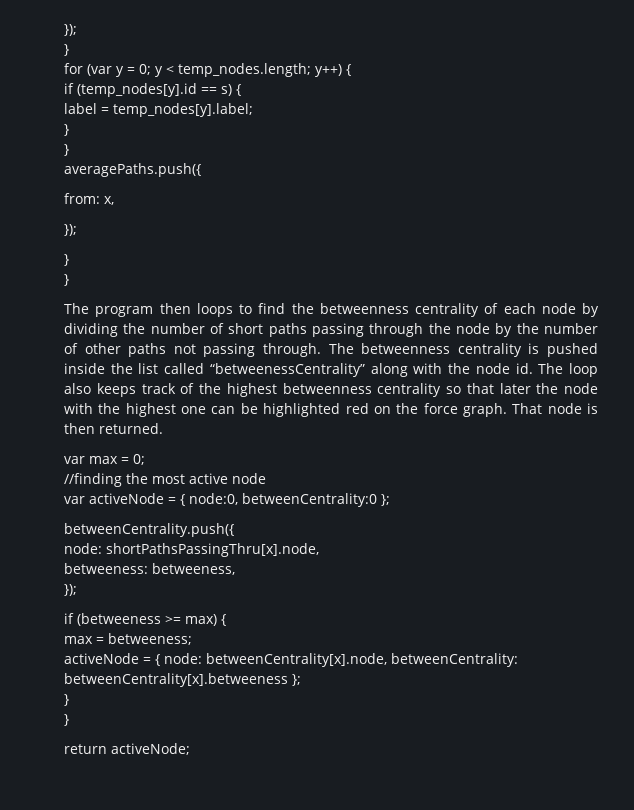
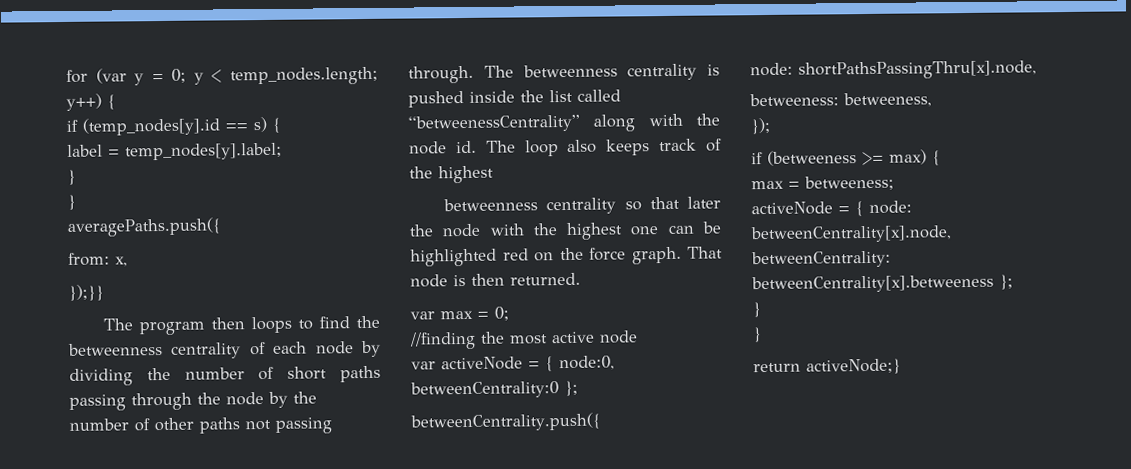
[64,24,77,36] [64,44,69,56] }); // } // -> (66, 76) none
[64,224,77,236] [64,254,69,266] [64,274,69,286] }); // } // } -> [68,284,104,301] });}}
(277, 390) none -> (494, 174) //
[111,743,190,755] activeNode; -> [806,358,901,375] activeNode;}

